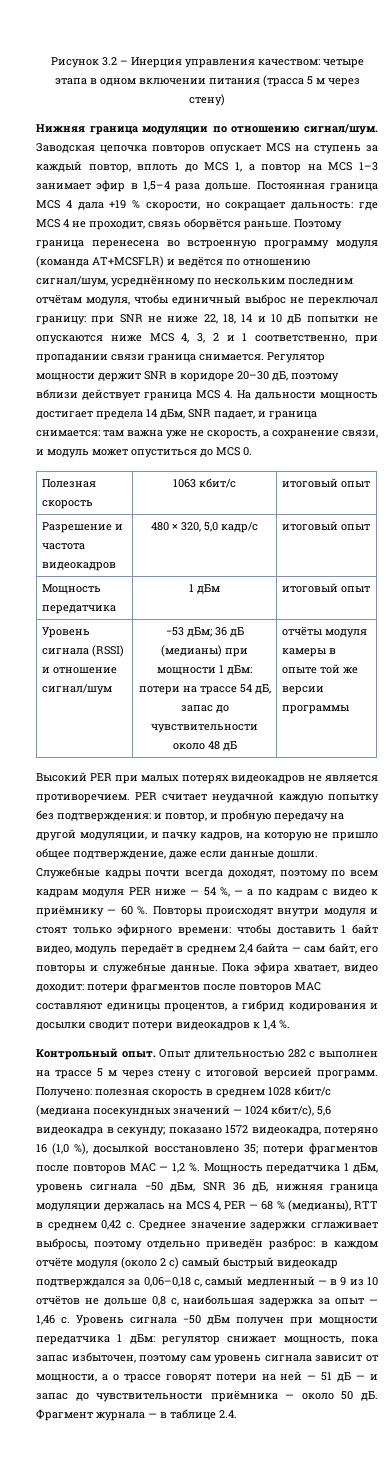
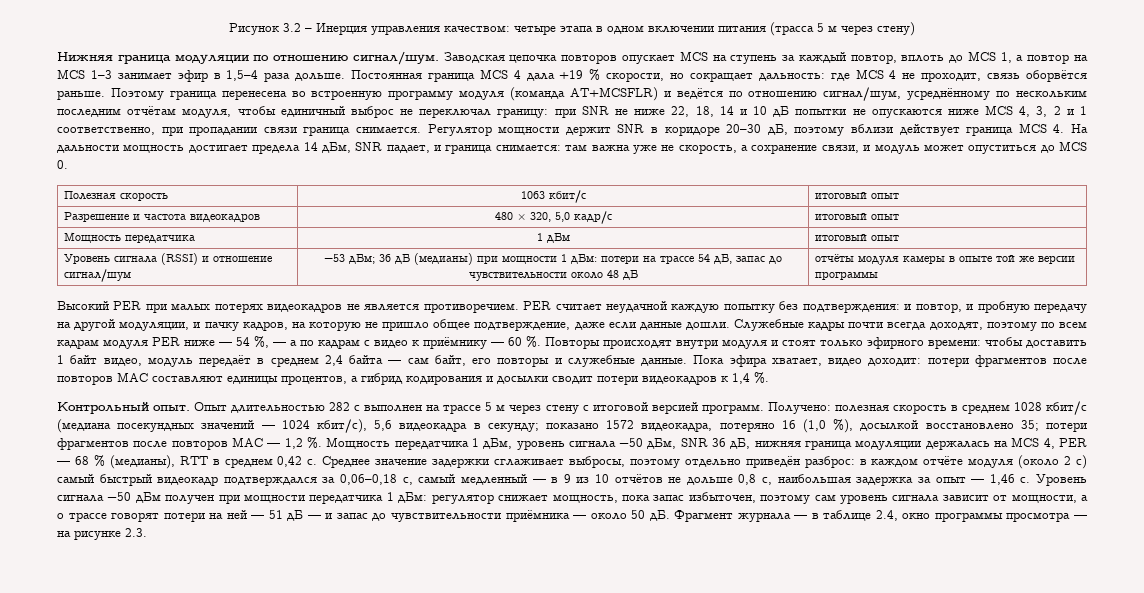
[219,1410,237,1418] 2.4. -> [875,510,1088,522] [57,528,147,540] 2.4, окно программы просмотра — на рисунке 2.3.

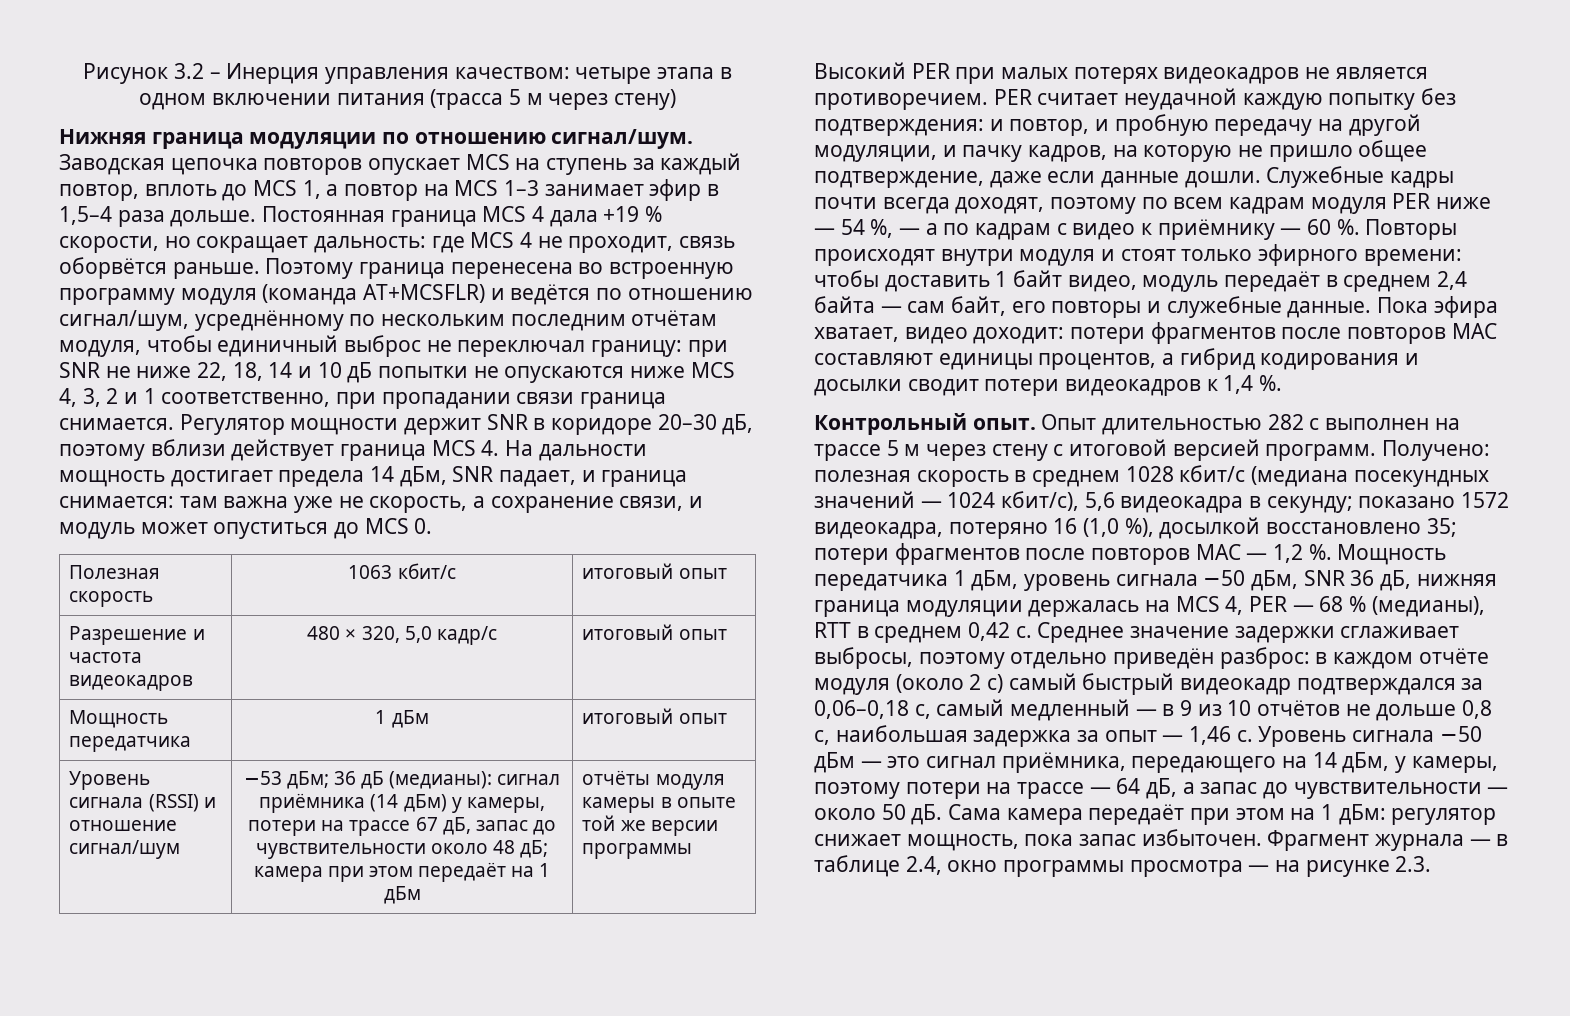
[414,253,710,265] (медианы) при мощности 1 дБм: потери на трассе 54 -> [389,771,561,789] [259,793,545,813] [248,817,438,836] (медианы): сигнал приёмника (14 дБм) у камеры, потери на трассе 67
[622,270,638,280] дБ -> [520,840,549,858] [253,862,551,882] [383,886,421,904] дБ; камера при этом передаёт на 1 дБм
[165,494,384,504] получен при мощности передатчика -> [860,752,1498,773] [814,778,1509,799] [814,804,1316,825] — это сигнал приёмника, передающего на 14 дБм, у камеры, поэтому потери на трассе — 64 дБ, а запас до чувствительности — около 50 дБ. Сама камера передаёт при этом на
[688,492,1088,504] [57,510,670,522] избыточен, поэтому сам уровень сигнала зависит от мощности, а о трассе говорят потери на ней — 51 дБ — и запас до чувствительности приёмника — около 50 дБ. -> [1141,829,1262,846] избыточен.

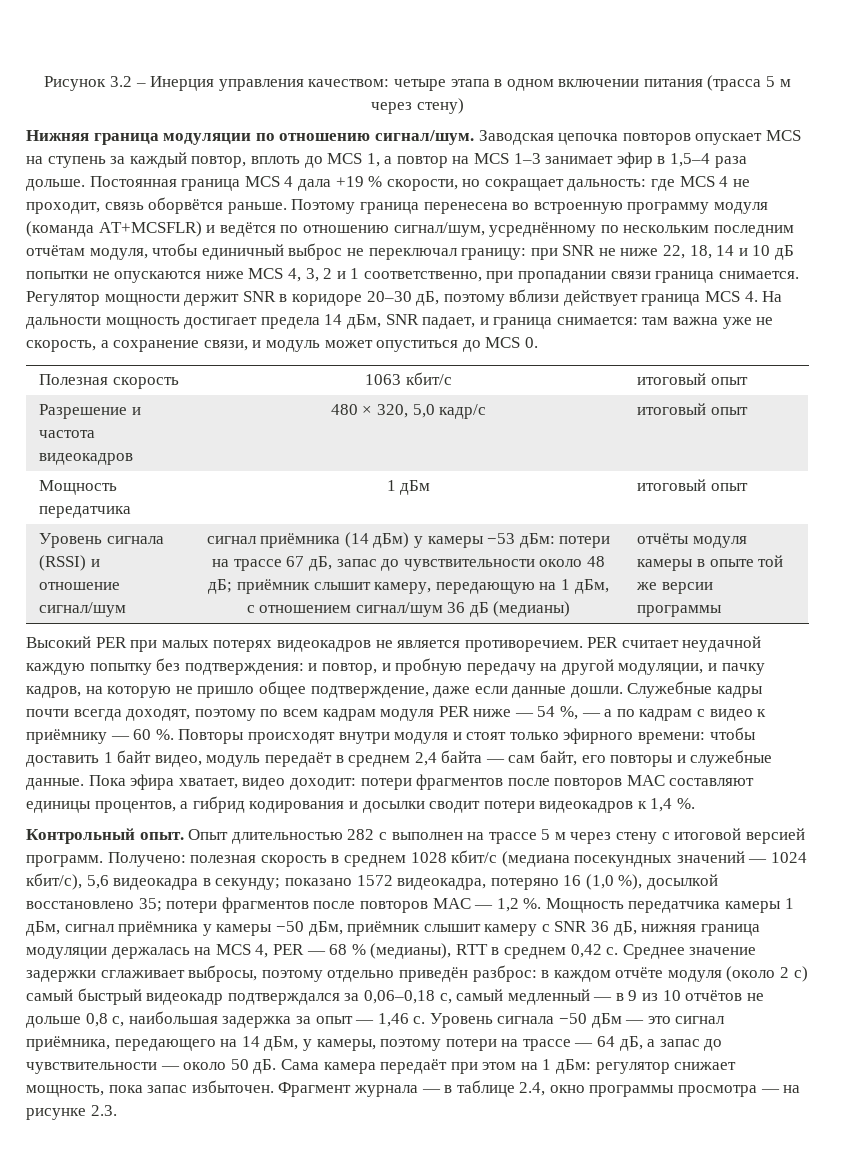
[243,771,493,789] −53 дБм; 36 дБ (медианы): -> (127, 609) none
[466,797,545,813] камеры, -> [427,533,555,548] камеры −53 дБм:
[253,862,551,882] [383,886,421,904] камера при этом передаёт на 1 дБм -> [237,579,609,594] [246,601,571,617] приёмник слышит камеру, передающую на 1 дБм, с отношением сигнал/шум 36 дБ (медианы)
[953,570,1299,591] 1 дБм, уровень сигнала −50 дБм, -> [725,898,794,913] [26,921,550,936] камеры 1 дБм, сигнал приёмника у камеры −50 дБм, приёмник слышит камеру с

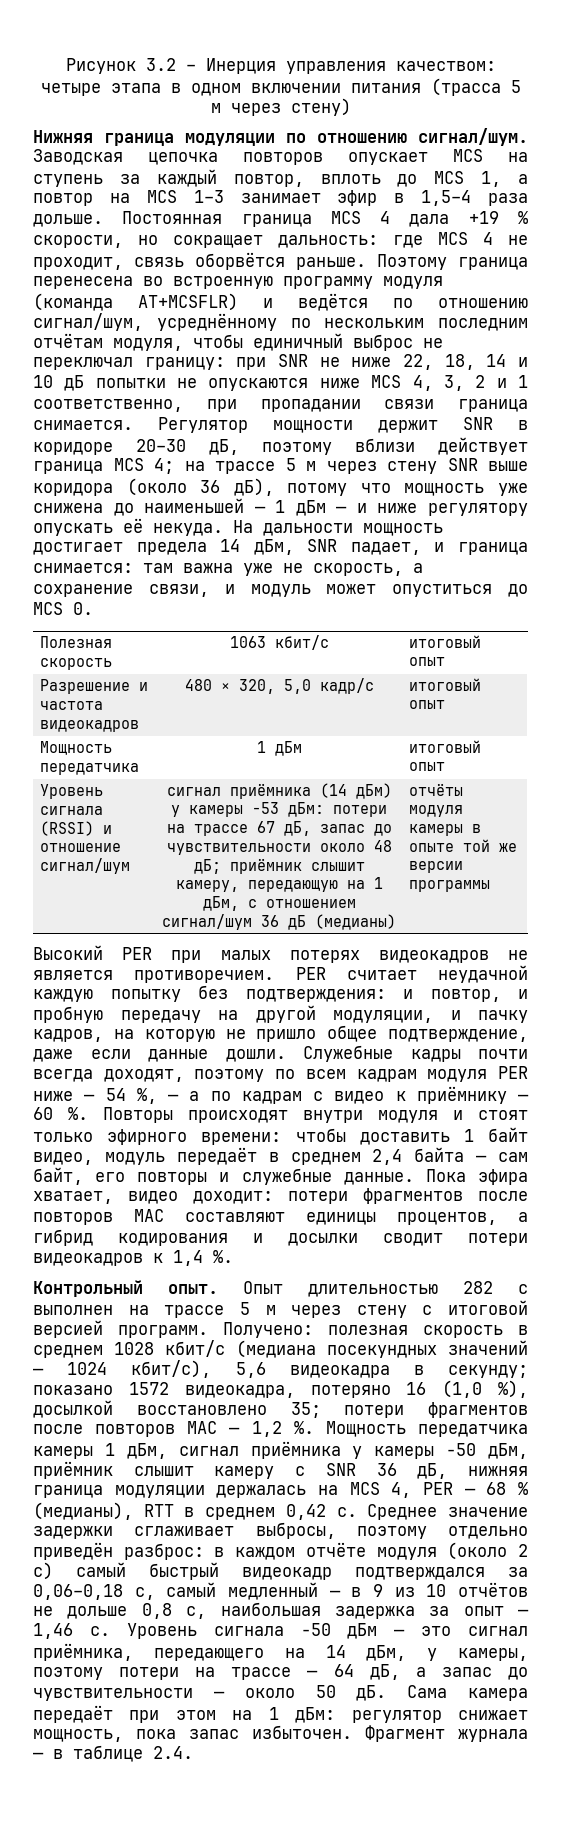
[744,291,758,302] 4. -> [154,458,528,474] [33,478,528,496] [33,498,528,516] [33,518,223,536] 4; на трассе 5 м через стену SNR выше коридора (около 36 дБ), потому что мощность уже снижена до наименьшей — 1 дБм — и ниже регулятору опускать её некуда.
[519,1082,801,1097] [26,1105,117,1120] 2.4, окно программы просмотра — на рисунке 2.3. -> [153,1746,193,1759] 2.4.

